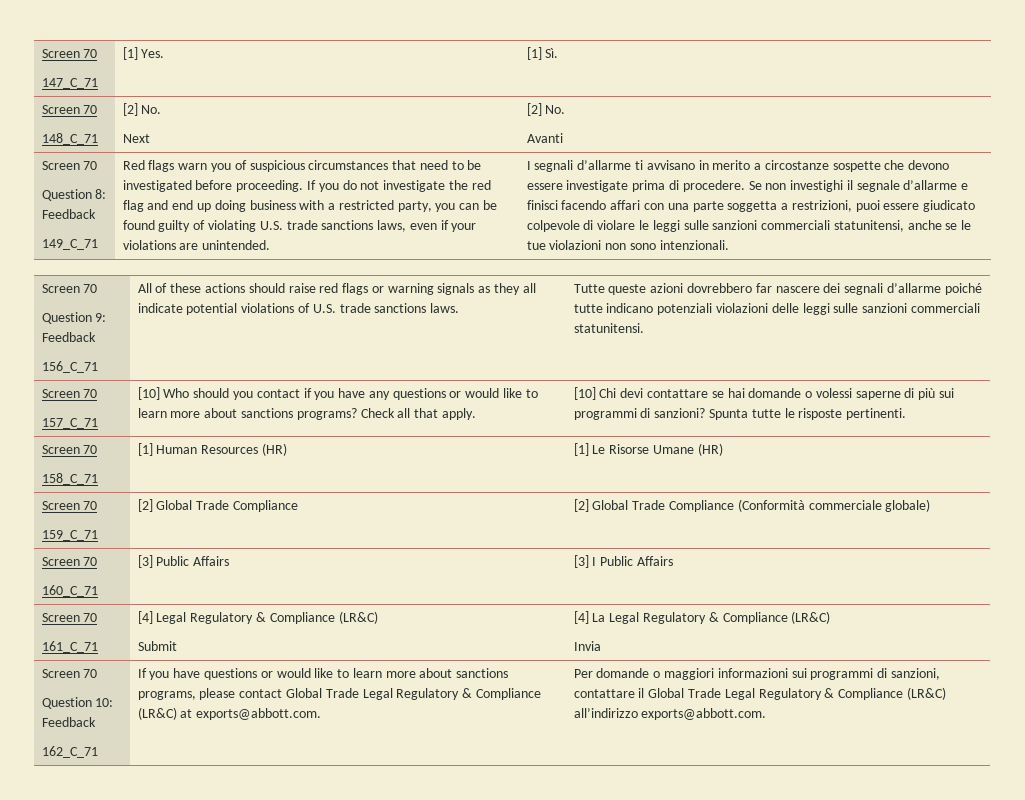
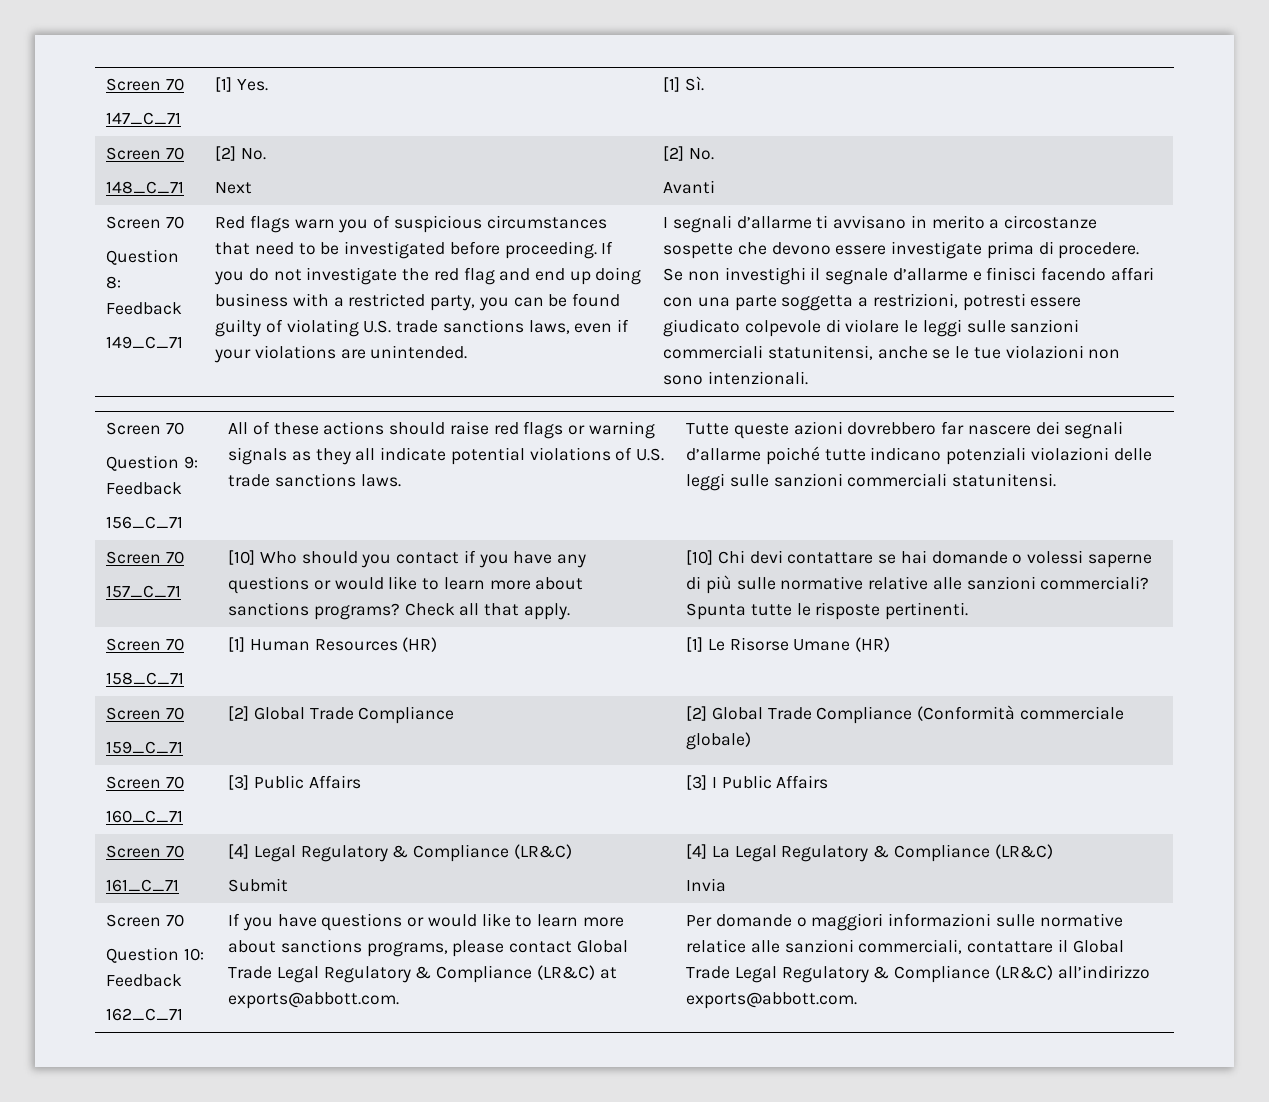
[855,200,880,212] puoi -> [962,293,1026,311] potresti
[939,388,955,398] [573,408,706,420] sui programmi di sanzioni? -> [736,576,1150,590] sulle normative relative alle sanzioni commerciali?
[791,668,940,680] sui programmi di sanzioni, -> [995,913,1123,927] [686,939,963,954] sulle normative relatice alle sanzioni commerciali,

